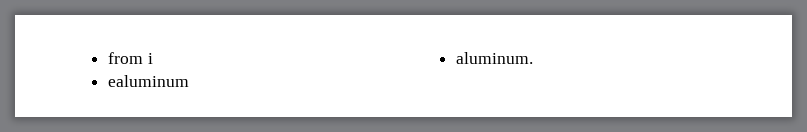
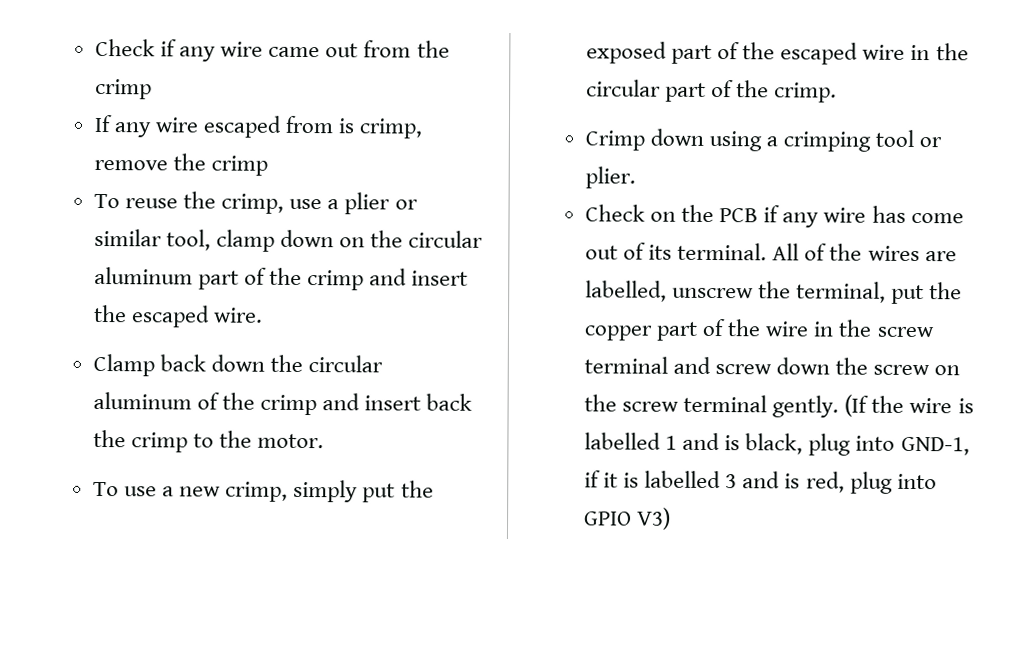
[108,52,153,64] [108,75,190,87] [456,52,534,64] from i // ealuminum // aluminum. -> [95,38,450,62] [95,78,153,100] [94,114,424,139] [94,153,269,176] [94,191,418,215] [94,228,484,252] [94,266,469,291] [94,304,264,328] [93,353,384,377] [93,391,473,416] [93,429,325,453] [93,479,434,503] [586,41,969,65] [586,79,838,103] [585,128,943,152] [585,166,637,189] [585,204,964,228] [585,242,957,262] [585,280,963,305] [584,318,934,341] [584,356,961,376] [584,394,974,418] [584,432,970,456] [584,470,937,494] [584,507,672,530] Check if any wire came out from the crimp // If any wire escaped from is crimp, remove the crimp // To reuse the crimp, use a plier or similar tool, clamp down on the circular aluminum part of the crimp and insert the escaped wire. // Clamp back down the circular aluminum of the crimp and insert back the crimp to the motor. // To use a new crimp, simply put the exposed part of the escaped wire in the circular part of the crimp. // Crimp down using a crimping tool or plier. // Check on the PCB if any wire has come out of its terminal. All of the wires are labelled, unscrew the terminal, put the copper part of the wire in the screw terminal and screw down the screw on the screw terminal gently. (If the wire is labelled 1 and is black, plug into GND-1, if it is labelled 3 and is red, plug into GPIO V3)

